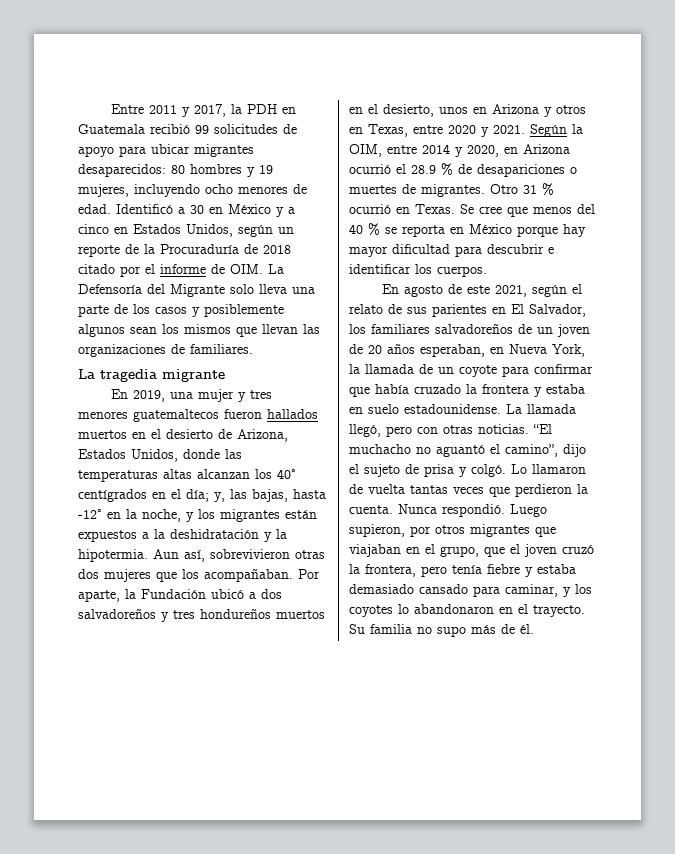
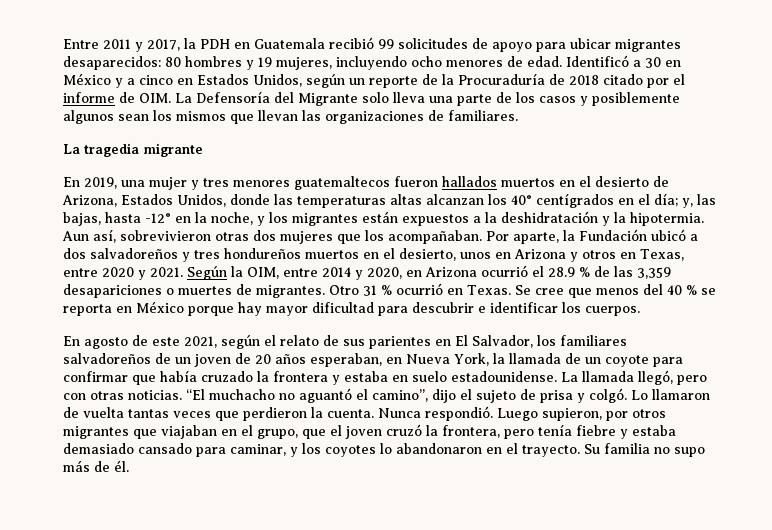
(472, 169) none -> [614,266,671,279] las 3,359

